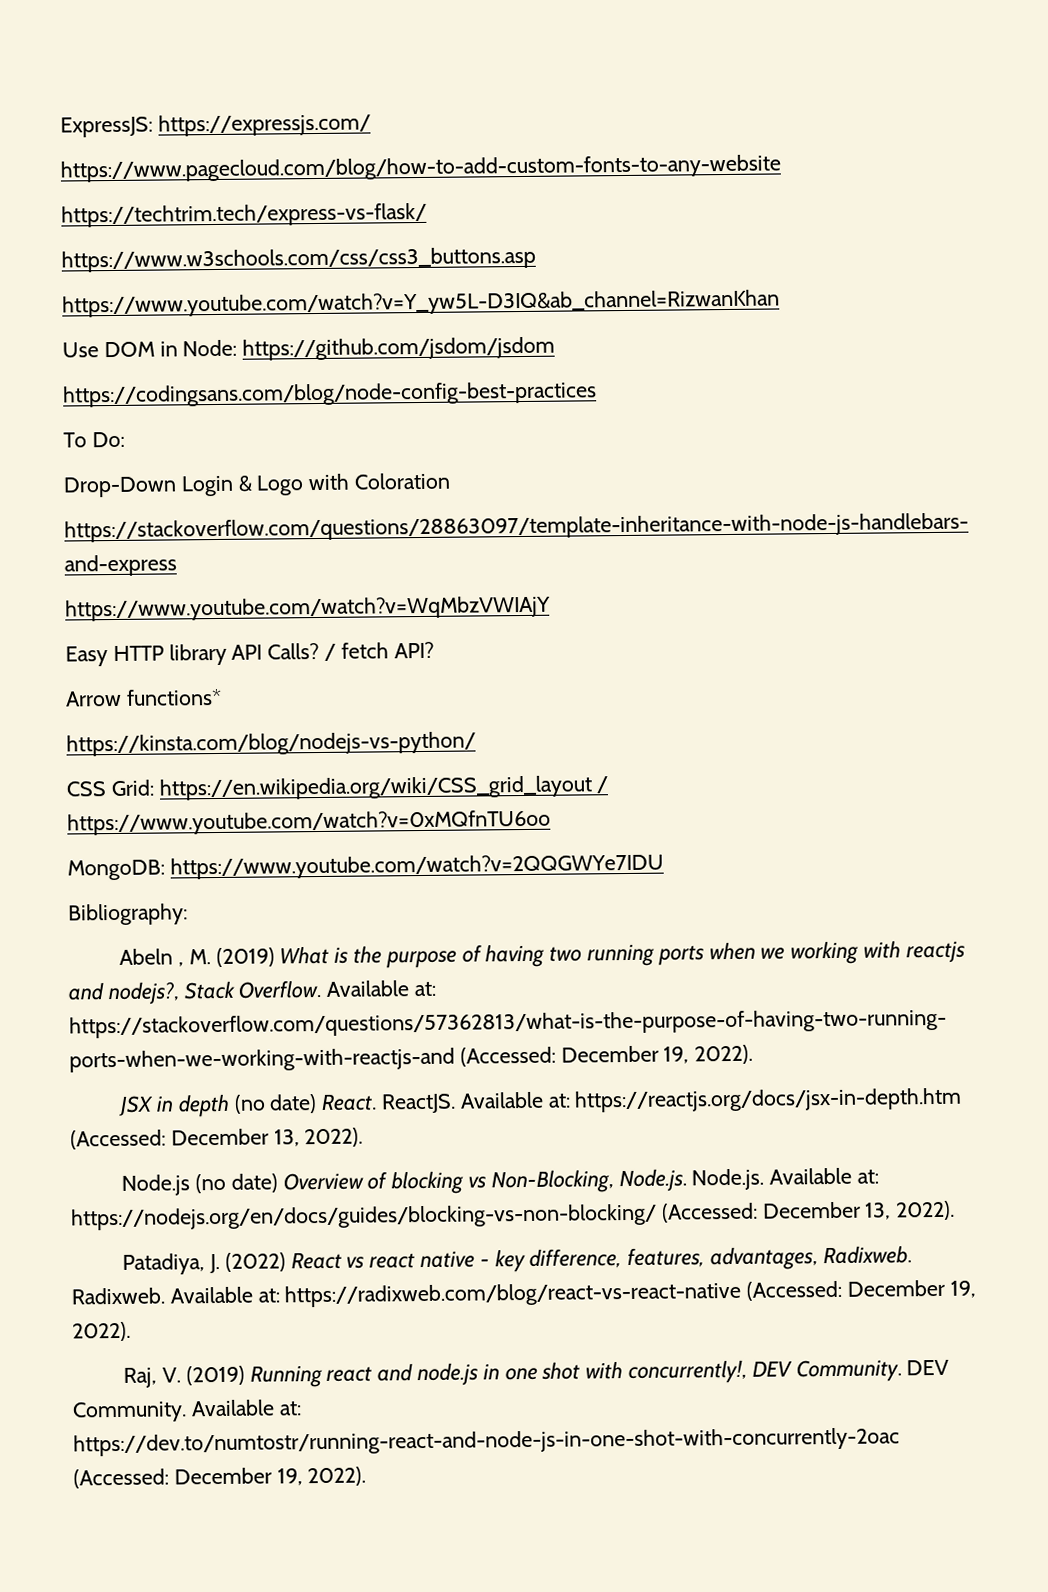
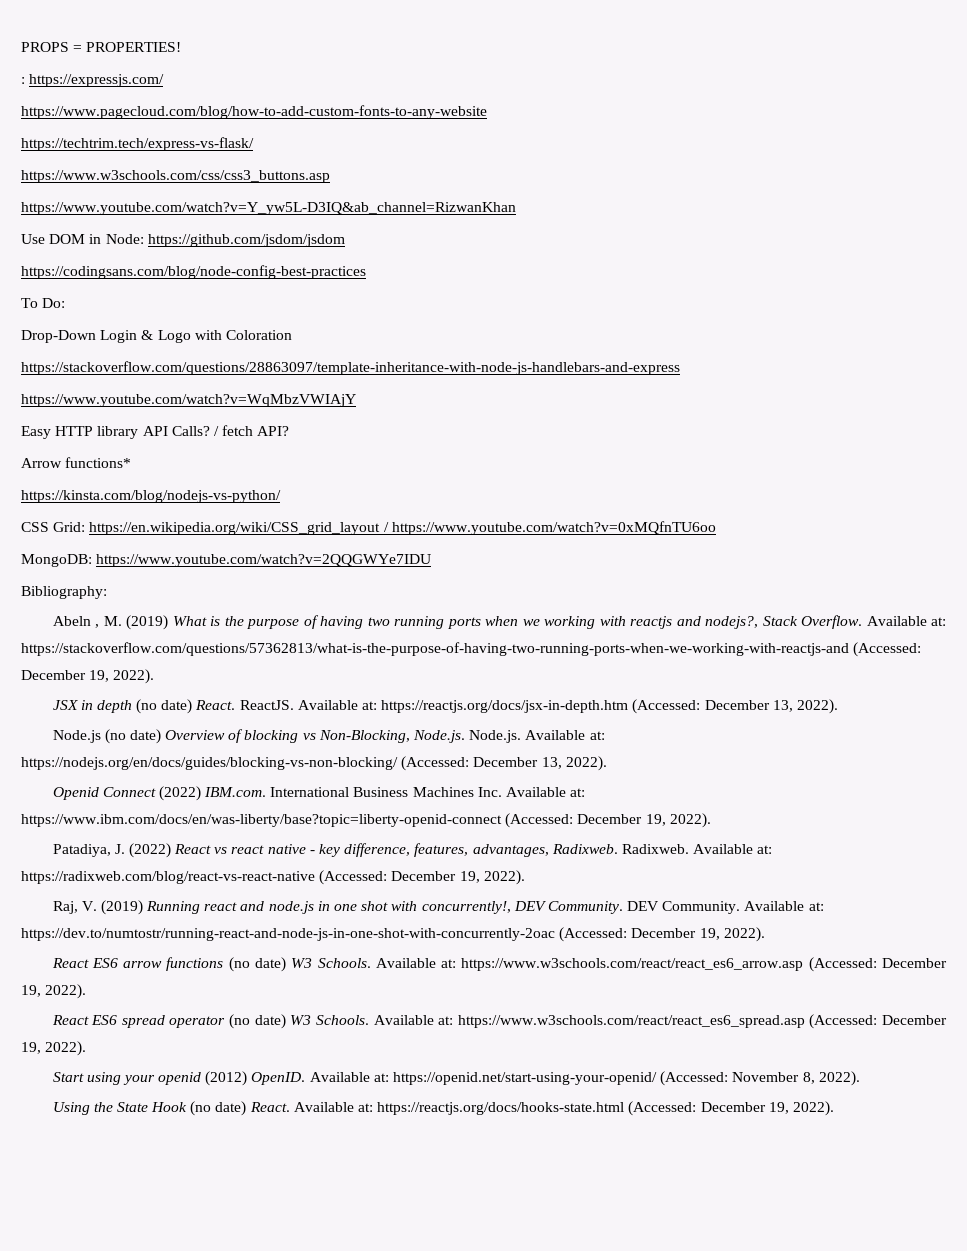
[60,116,153,138] ExpressJS: -> [21,42,182,52] [21,77,25,84] PROPS = PROPERTIES! // :
(956, 1210) none -> [52,786,586,801] [21,813,711,828] // Openid Connect (2022) IBM.com. International Business Machines Inc. Available at: https://www.ibm.com/docs/en/was-liberty/base?topic=liberty-openid-connect (Accessed: December 19, 2022).
(367, 1476) none -> [51,957,947,972] [21,984,87,999] [51,1014,947,1029] [21,1041,87,1056] [52,1071,860,1086] [52,1101,834,1116] // React ES6 arrow functions (no date) W3 Schools. Available at: https://www.w3schools.com/react/react_es6_arrow.asp (Accessed: December 19, 2022). // React ES6 spread operator (no date) W3 Schools. Available at: https://www.w3schools.com/react/react_es6_spread.asp (Accessed: December 19, 2022). // Start using your openid (2012) OpenID. Available at: https://openid.net/start-using-your-openid/ (Accessed: November 8, 2022). // Using the State Hook (no date) React. Available at: https://reactjs.org/docs/hooks-state.html (Accessed: December 19, 2022).

